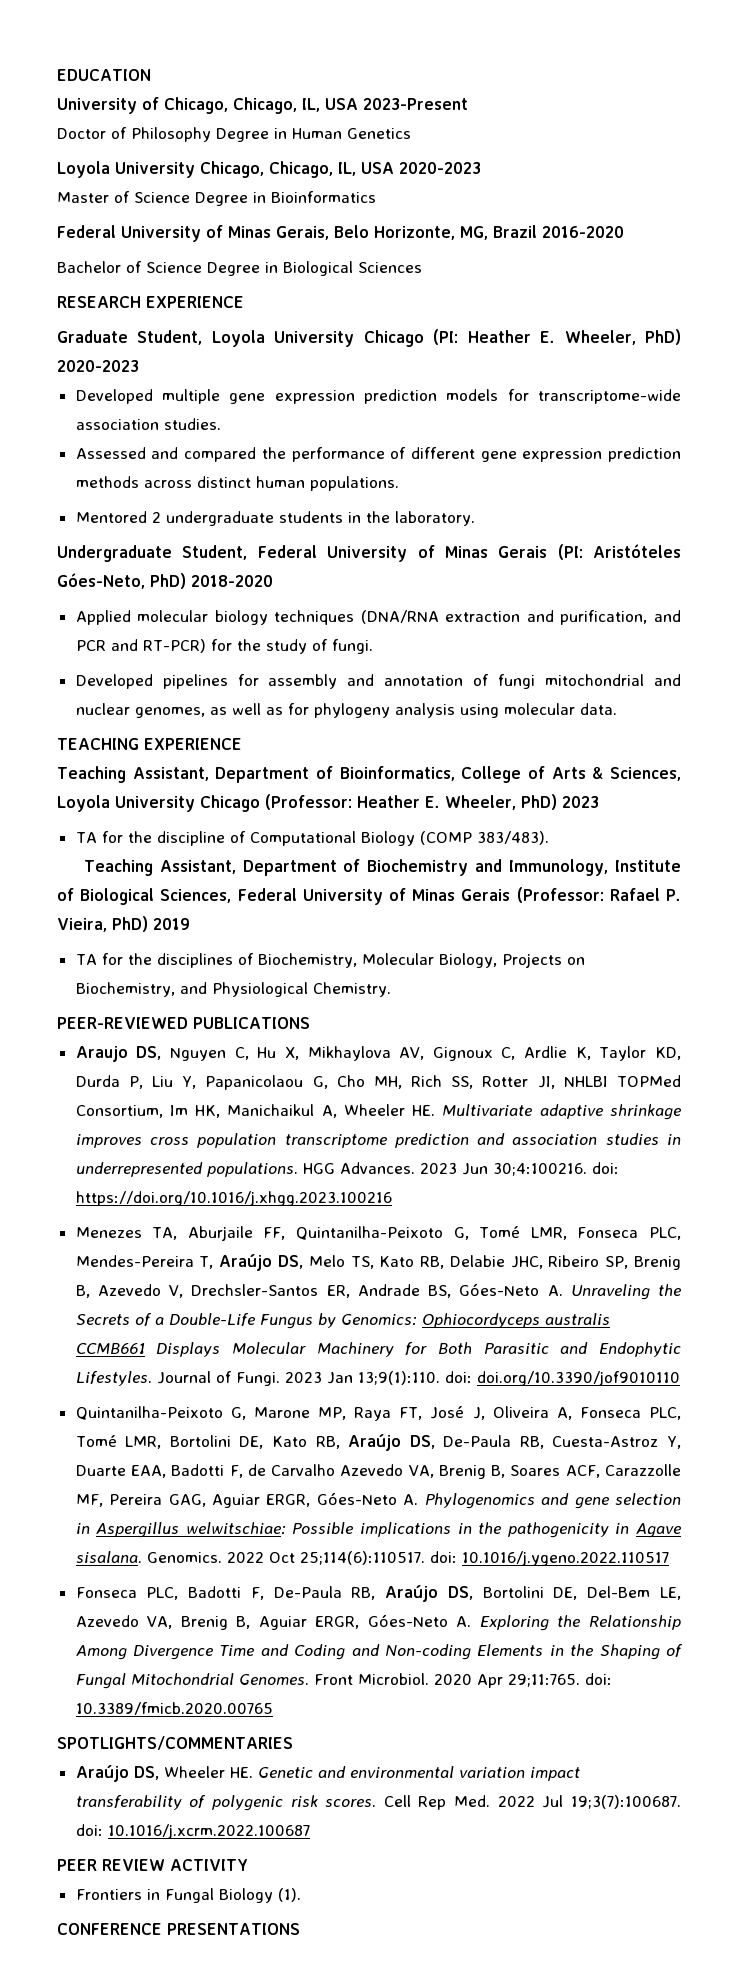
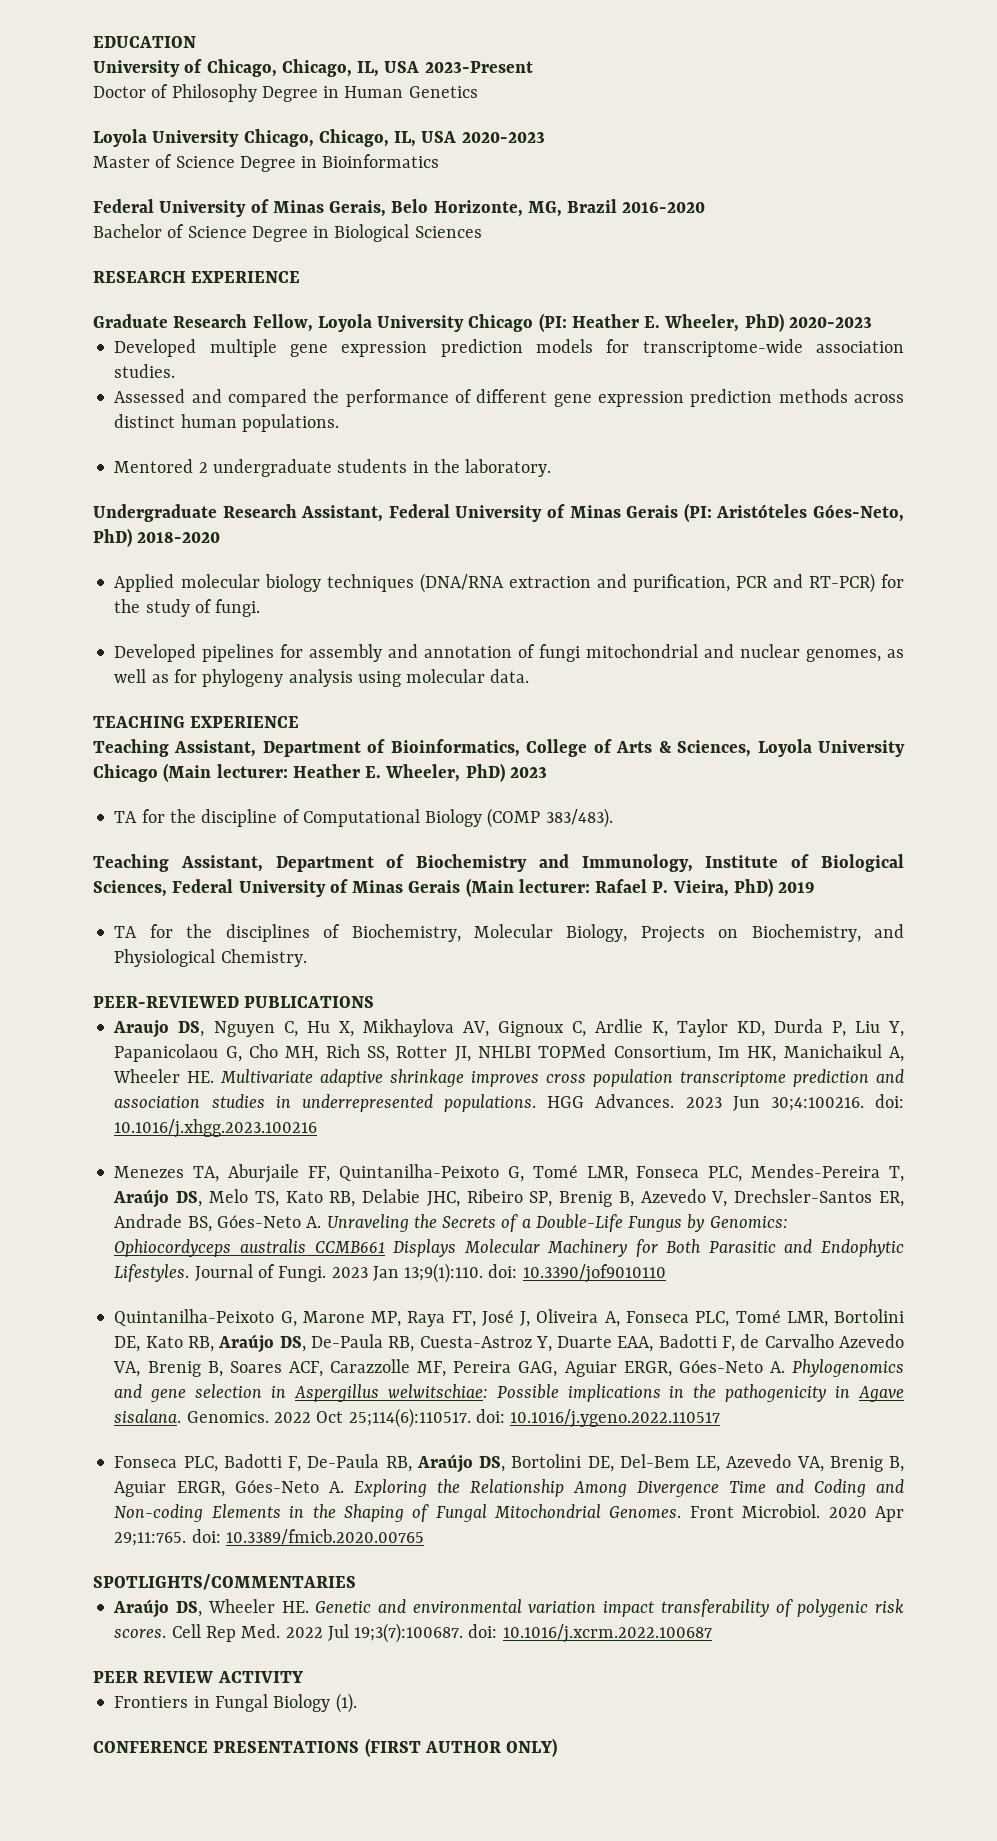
[137,330,203,345] Student, -> [173,314,313,332] Research Fellow,
[182,545,248,560] Student, -> [222,504,384,522] Research Assistant,
[654,610,682,622] and -> (730, 583) none
[265,794,352,810] (Professor: -> [163,763,288,782] (Main lecturer:
[516,887,604,903] (Professor: -> [465,878,590,897] (Main lecturer:
[75,1191,392,1206] https://doi.org/10.1016/j.xhgg.2023.100216 -> [114,1119,318,1138] 10.1016/j.xhgg.2023.100216
[476,1371,680,1386] doi.org/10.3390/jof9010110 -> [522,1264,666,1283] 10.3390/jof9010110
(300, 1929) none -> [364,1738,558,1757] (FIRST AUTHOR ONLY)

